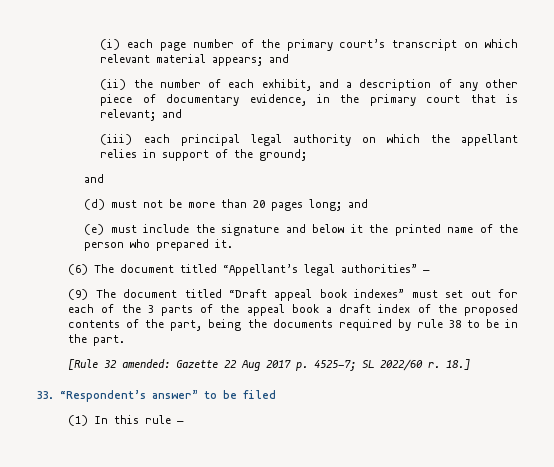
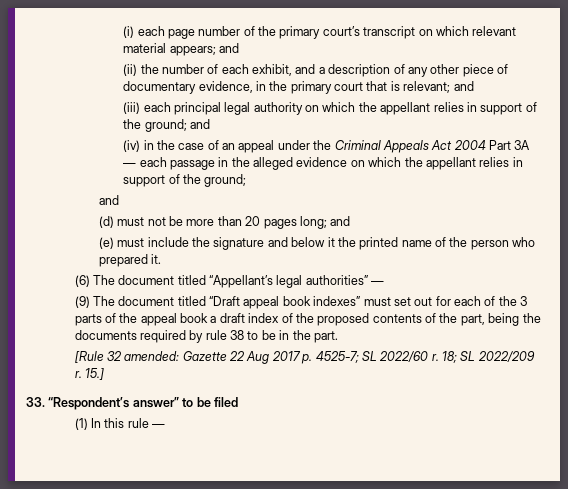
(308, 155) none -> [189,119,210,129] [123,140,531,153] [123,157,523,170] [123,174,247,187] and // (iv) in the case of an appeal under the Criminal Appeals Act 2004 Part 3A — each passage in the alleged evidence on which the appellant relies in support of the ground;
[446,359,471,370] 18.] -> [442,351,535,363] [74,368,104,380] 18; SL 2022/209 r. 15.]

